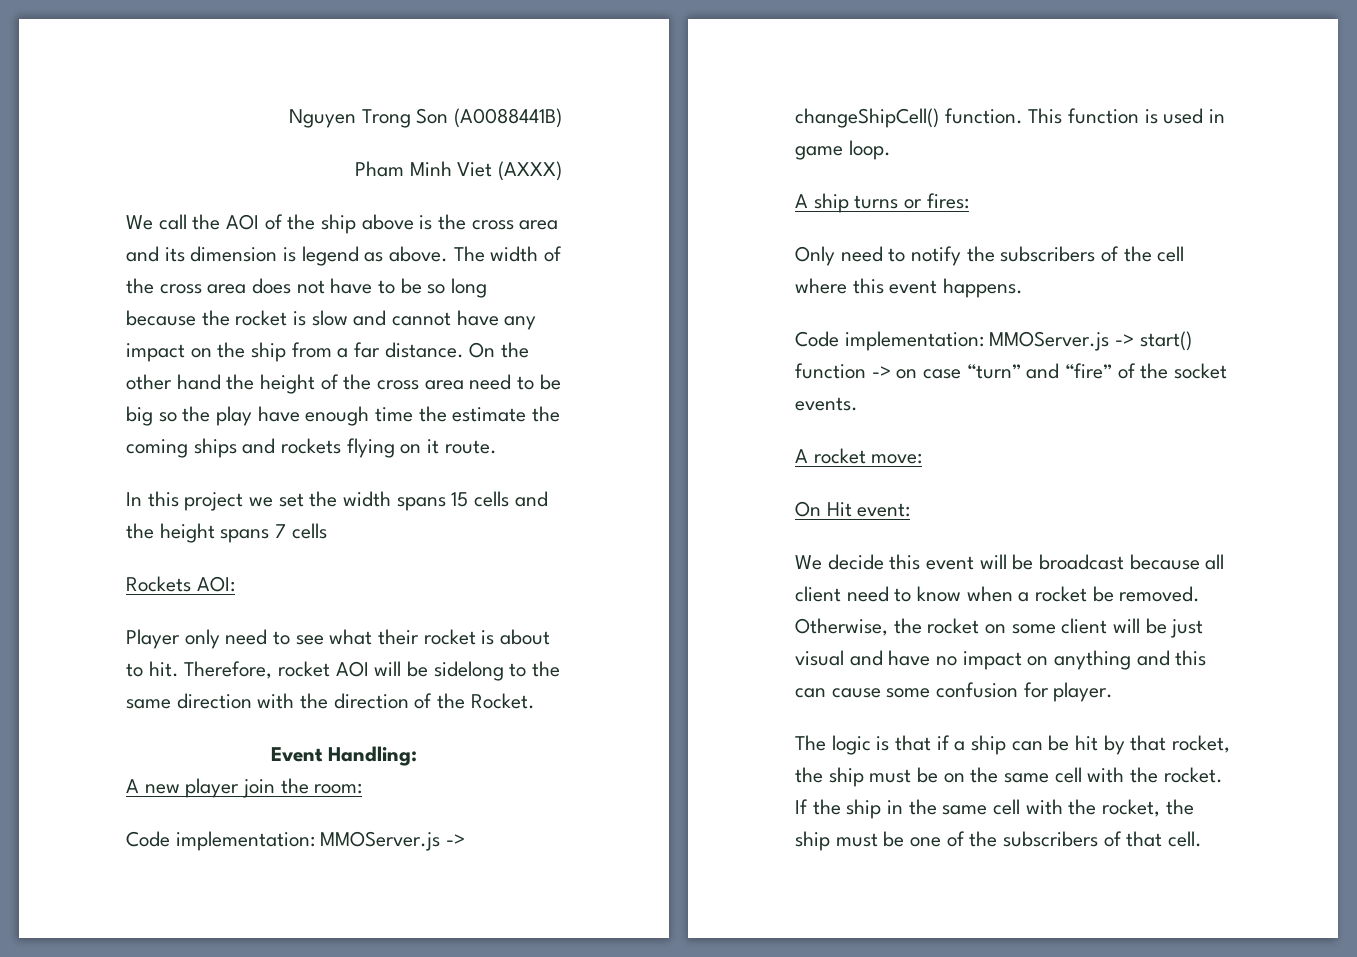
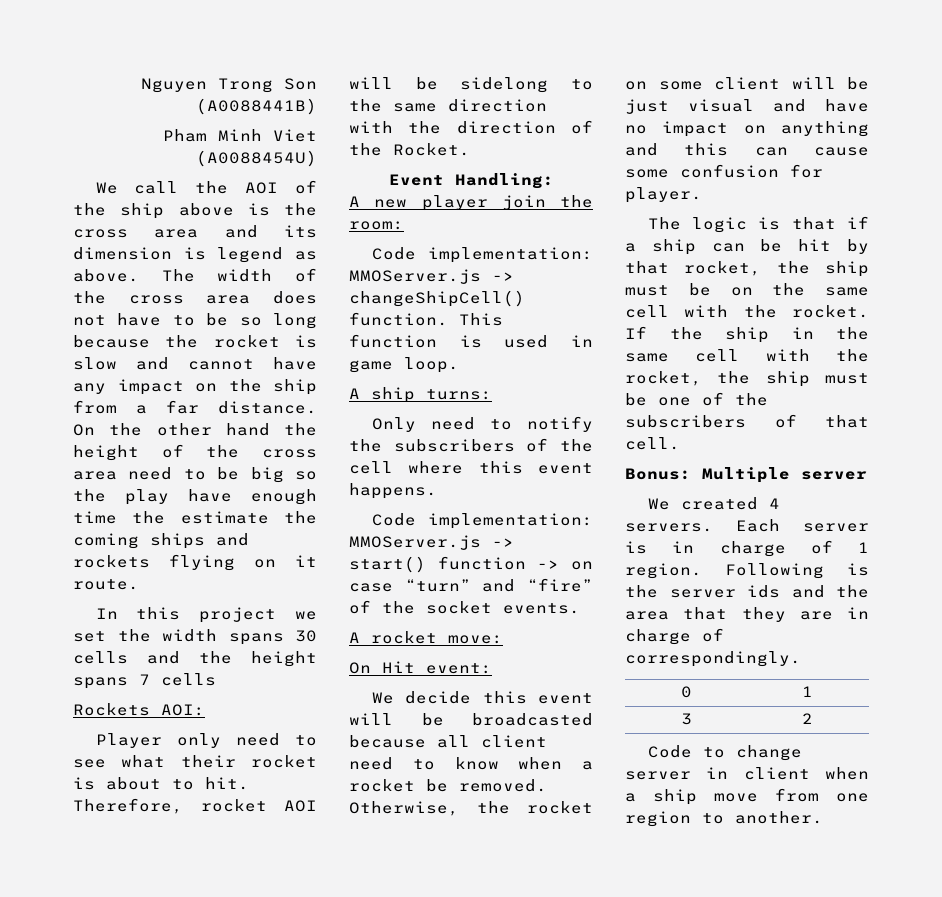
[498,161,562,181] (AXXX) -> [196,150,317,167] (A0088454U)
[451,492,469,507] 15 -> [295,630,317,642] 30
[854,193,969,209] turns or fires: -> [426,389,492,400] turns:
[1039,554,1125,570] broadcast -> [472,713,593,726] broadcasted
(1203, 839) none -> [625,467,867,483] [647,497,780,510] [625,519,869,532] [625,540,869,557] [625,563,869,579] [625,585,869,598] [625,607,869,622] [625,628,724,645] [625,651,801,667] [680,686,692,698] [802,686,813,697] [680,713,692,725] [802,713,813,724] [647,745,802,761] [625,767,869,780] [625,788,869,805] [625,811,823,827] // Bonus: Multiple server // We created 4 servers. Each server is in charge of 1 region. Following is the server ids and the area that they are in charge of correspondingly. // 0 | 1 // 3 | 2 // Code to change server in client when a ship move from one region to another.

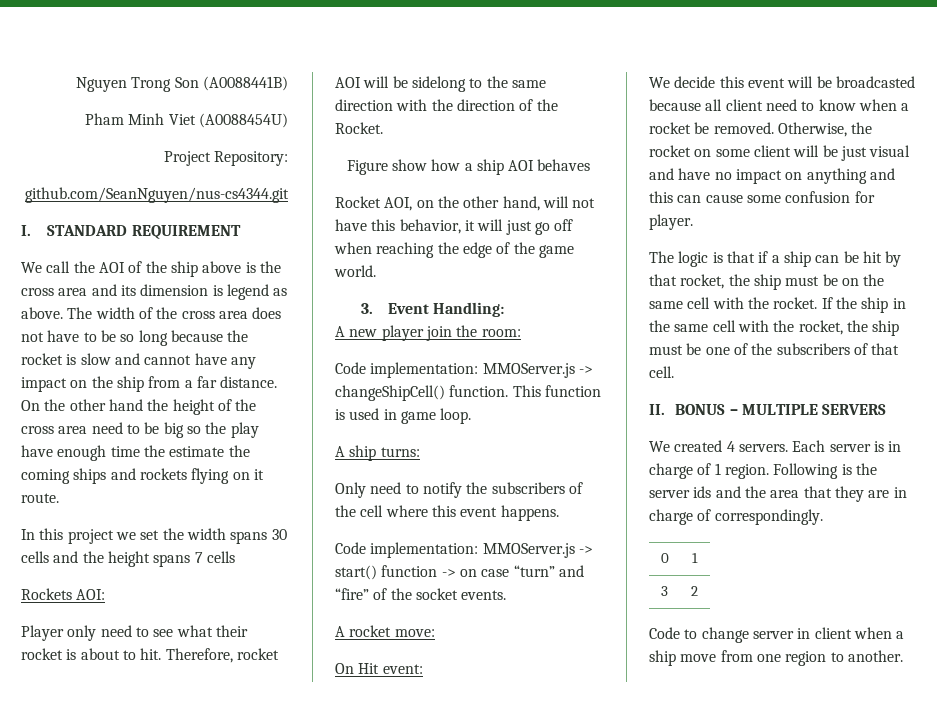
(317, 158) none -> [163,151,288,166] [25,187,289,203] [21,225,241,239] // Project Repository: // github.com/SeanNguyen/nus-cs4344.git // I. STANDARD REQUIREMENT
(470, 149) none -> [346,159,591,175] [335,196,596,211] [335,219,574,235] [334,242,574,258] [334,265,376,277] [361,303,374,314] Figure show how a ship AOI behaves // Rocket AOI, on the other hand, will not have this behavior, it will just go off when reaching the edge of the game world. // 3.
[625,467,867,483] Bonus: Multiple server -> [649,404,887,415] II. BONUS – MULTIPLE SERVERS

